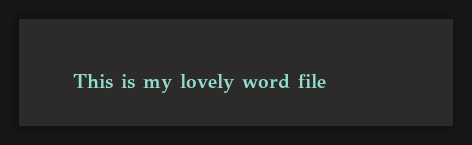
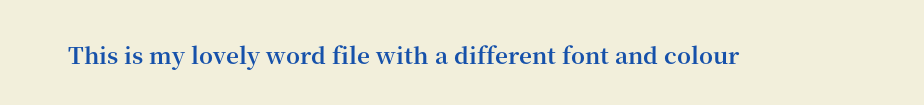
(326, 81) none -> [375,45,740,64] with a different font and colour

